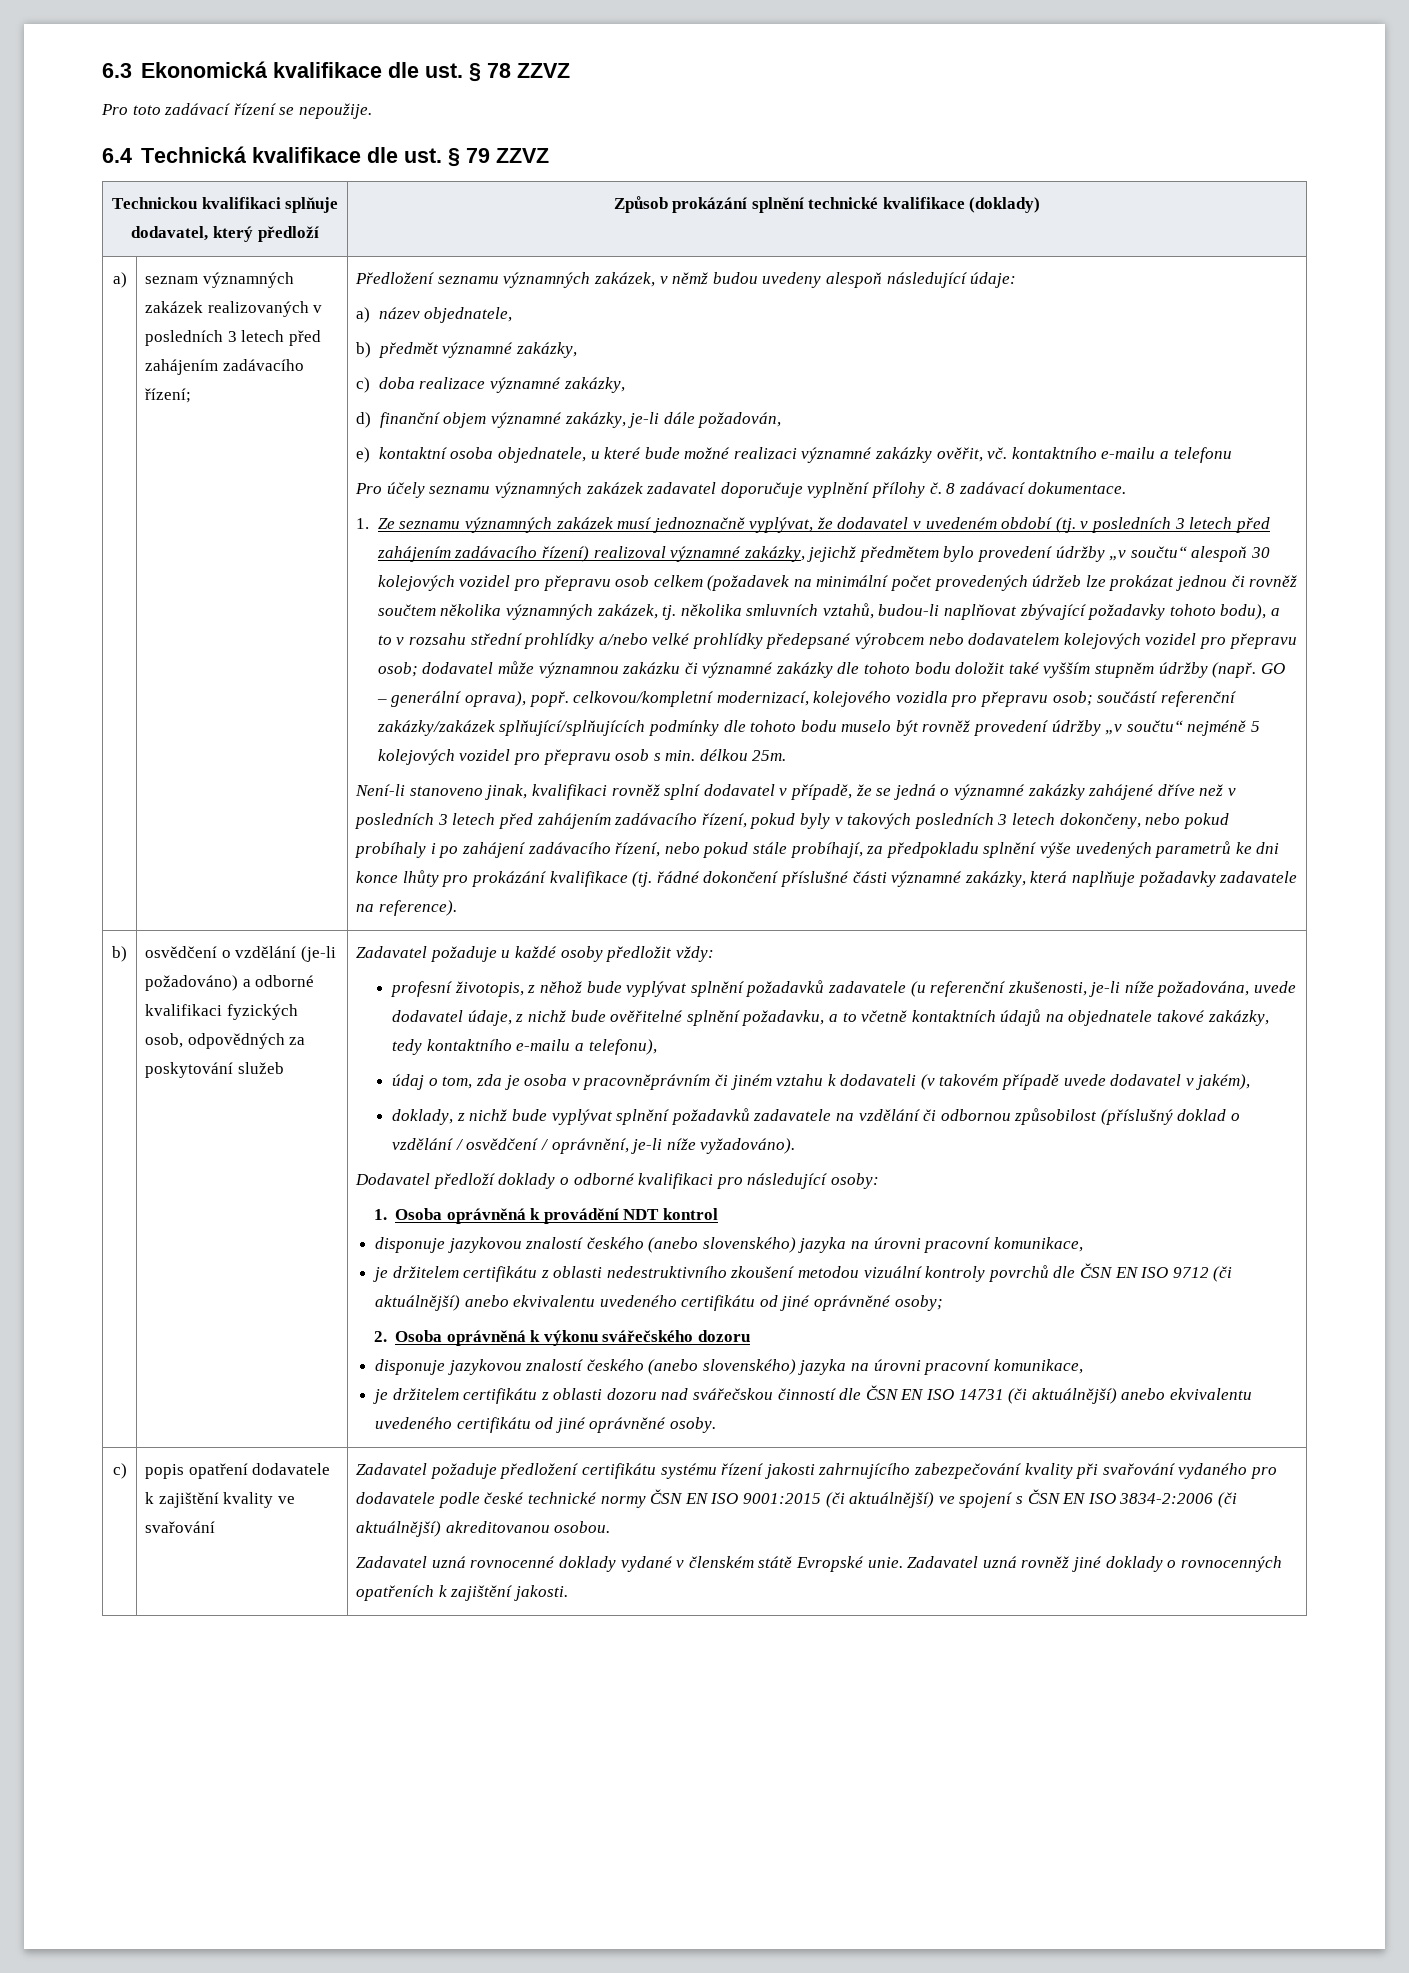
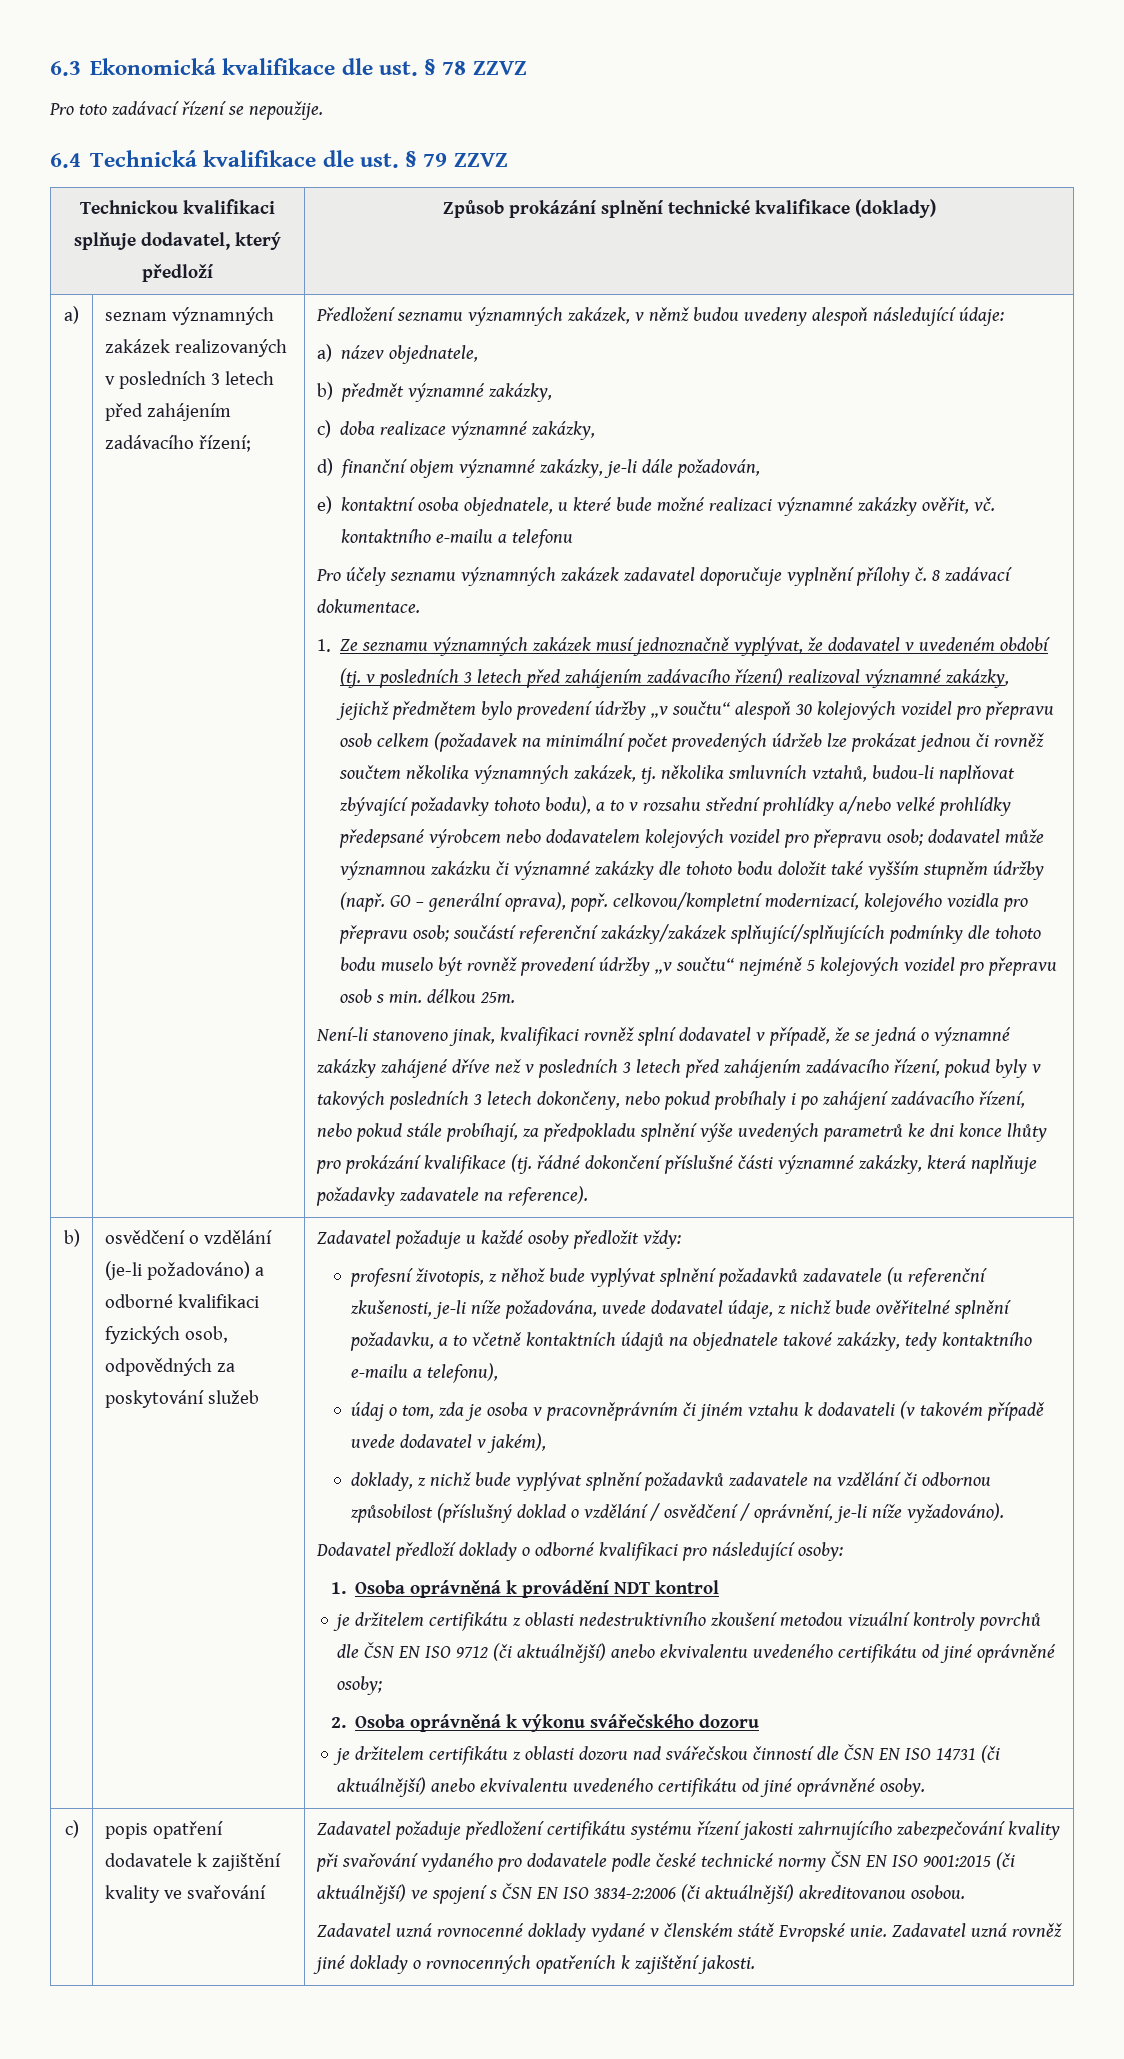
[374,1237,1083,1253] // disponuje jazykovou znalostí českého (anebo slovenského) jazyka na úrovni pracovní komunikace, -> (719, 1587) none
[374,1359,1083,1375] // disponuje jazykovou znalostí českého (anebo slovenského) jazyka na úrovni pracovní komunikace, -> (759, 1721) none

